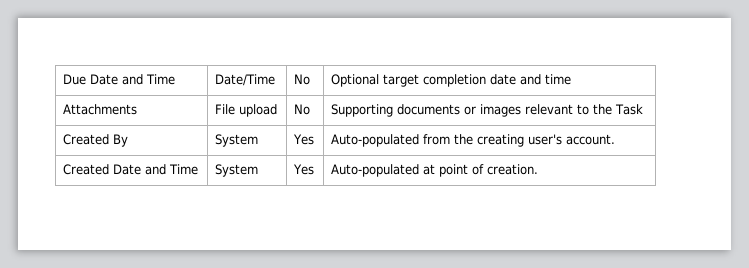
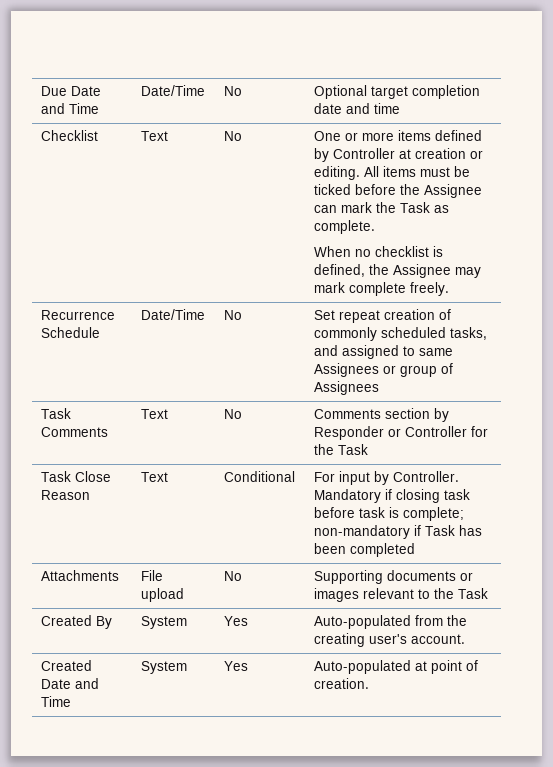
(571, 79) none -> [40,130,98,141] [140,131,168,141] [223,131,242,141] [313,130,482,141] [313,148,483,162] [313,166,470,180] [313,184,482,198] [313,202,449,213] [313,220,375,234] [313,246,443,257] [313,264,481,278] [313,282,449,296] [40,310,115,320] [40,327,100,338] [140,309,205,320] [223,310,242,320] [313,309,451,323] [313,327,487,341] [313,345,453,359] [313,363,453,377] [313,381,379,395] [40,408,71,419] [40,427,108,437] [140,409,168,419] [223,409,242,419] [313,408,449,422] [313,426,488,440] [313,444,368,455] [40,471,111,482] [40,490,90,500] [140,472,168,482] [223,471,295,482] [313,471,459,485] [313,489,470,503] [313,507,464,521] [313,525,482,539] [313,543,415,557] // Checklist | Text | No | One or more items defined by Controller at creation or editing. All items must be ticked before the Assignee can mark the Task as complete. // When no checklist is defined, the Assignee may mark complete freely. // Recurrence Schedule | Date/Time | No | Set repeat creation of commonly scheduled tasks, and assigned to same Assignees or group of Assignees // Task Comments | Text | No | Comments section by Responder or Controller for the Task // Task Close Reason | Text | Conditional | For input by Controller. Mandatory if closing task before task is complete; non-mandatory if Task has been completed

